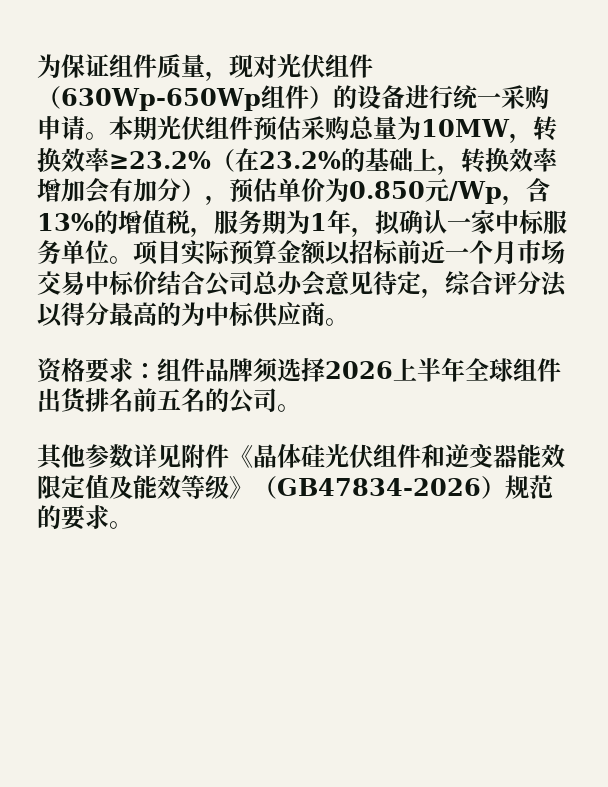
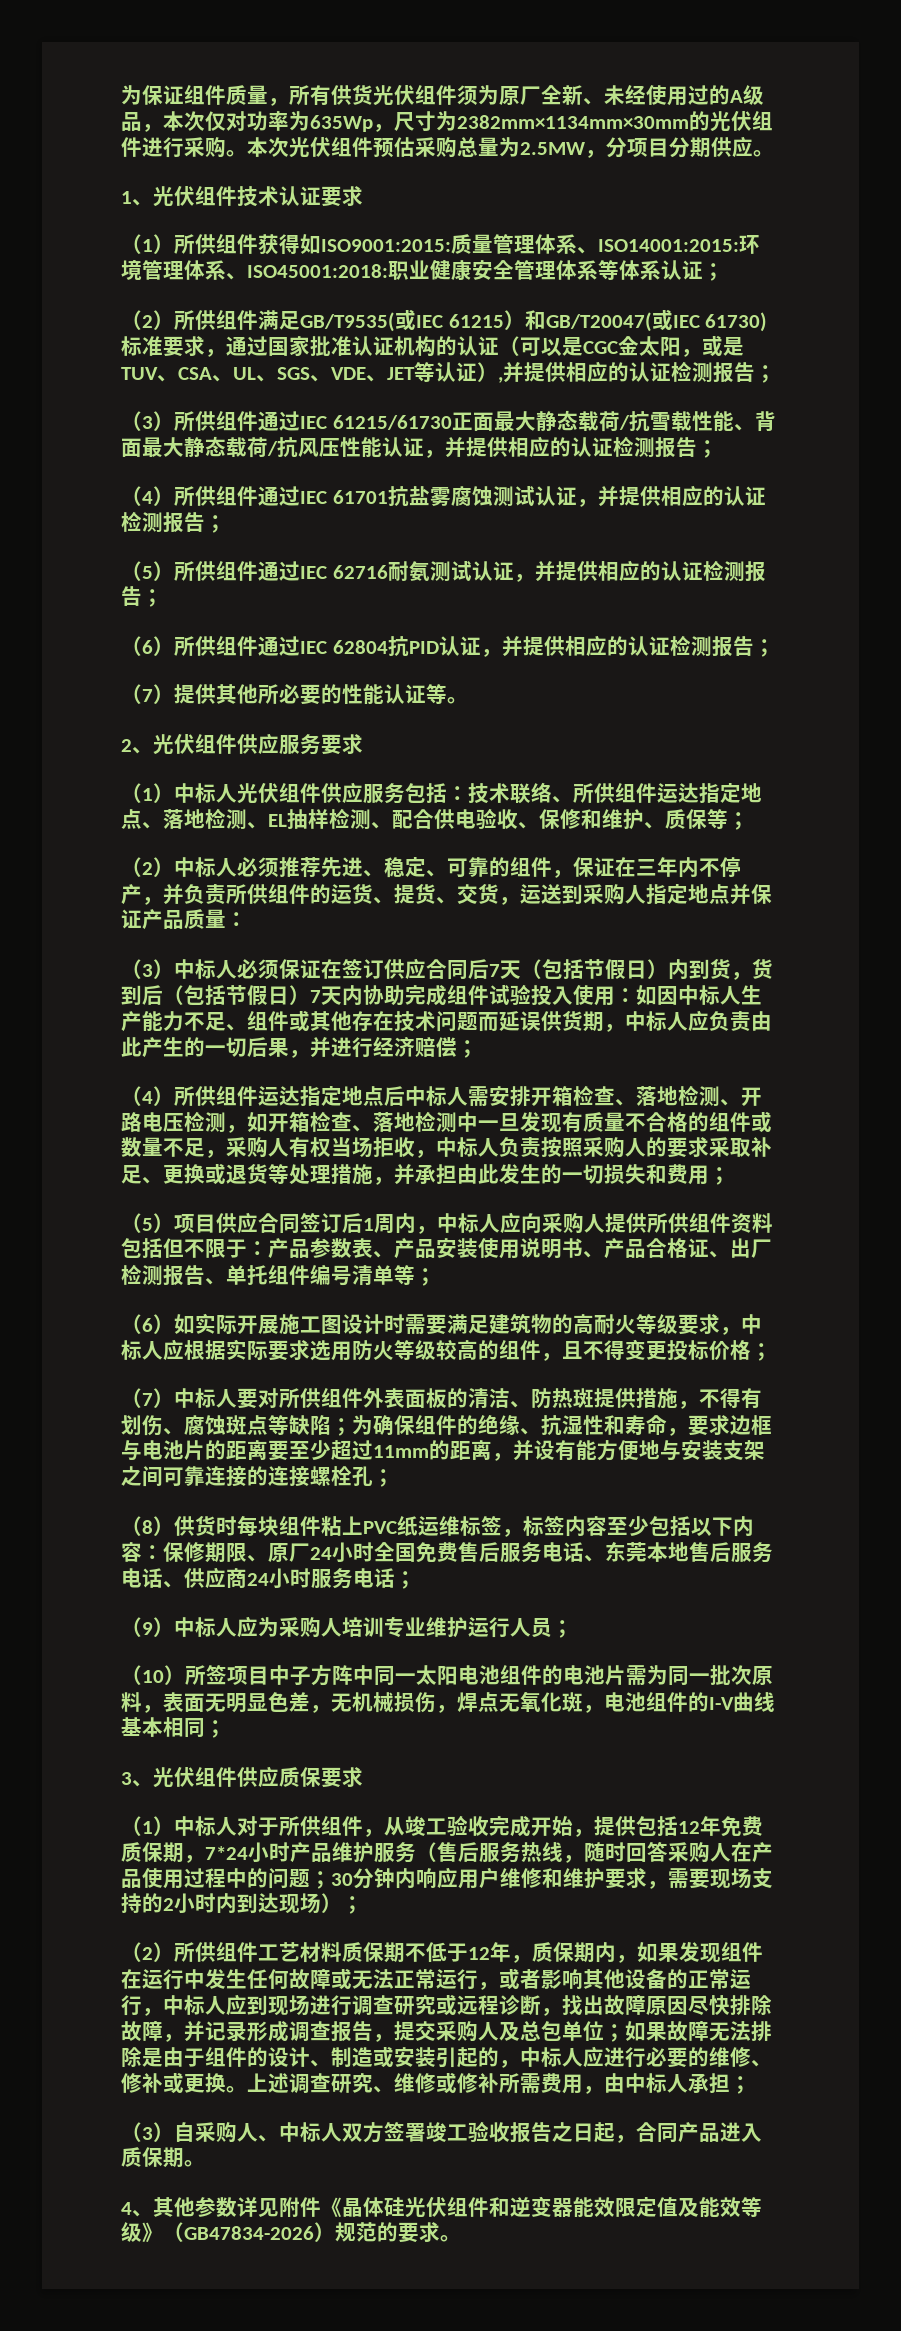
[229,54,373,78] [37,85,549,111] [37,116,157,140] 现对光伏组件（630Wp-650Wp组件）的设备进行统一采购申请。本期 -> [289,84,764,106] [121,110,773,132] [121,137,289,158] 所有供货光伏组件须为原厂全新、未经使用过的A级品，本次仅对功率为635Wp，尺寸为2382mm×1134mm×30mm的光伏组件进行采购。本次
[421,116,557,143] [37,147,558,175] [37,178,550,205] [37,209,567,237] [37,240,565,266] [37,271,567,298] [37,302,349,328] [37,357,561,384] [37,388,301,414] 10MW，转换效率≥23.2%（在23.2%的基础上，转换效率增加会有加分），预估单价为0.850元/Wp，含13%的增值税，服务期为1年，拟确认一家中标服务单位。项目实际预算金额以招标前近一个月市场交易中标价结合公司总办会意见待定，综合评分法以得分最高的为中标供应商。 // 资格要求：组件品牌须选择2026上半年全球组件出货排名前五名的公司。 // -> [520,136,774,158] [121,185,363,207] [121,234,760,255] [121,260,724,281] [121,309,768,332] [121,335,744,357] [121,361,776,383] [121,410,776,432] [121,436,718,458] [121,485,766,507] [121,511,226,533] [121,560,766,582] [121,586,163,607] [121,635,775,657] [121,684,468,705] [121,733,363,755] [121,782,762,804] [121,808,749,830] [121,857,741,878] [121,883,772,905] [121,909,247,930] [121,958,773,980] [121,984,762,1006] [121,1010,772,1032] [121,1036,478,1058] [121,1085,762,1106] [121,1111,772,1133] [121,1137,772,1158] [121,1163,730,1185] [121,1212,773,1234] [121,1238,772,1259] [121,1264,436,1286] [121,1313,762,1335] [121,1339,772,1361] [121,1388,762,1409] [121,1414,772,1436] [121,1440,765,1461] [121,1466,394,1487] [121,1515,754,1537] [121,1541,773,1563] [121,1567,416,1589] [121,1616,573,1638] [121,1665,773,1686] [121,1691,775,1713] [121,1717,226,1738] [121,1766,363,1788] [121,1815,763,1837] [121,1841,773,1863] [121,1867,773,1889] [121,1893,363,1914] [121,1942,763,1963] [121,1968,751,1990] [121,1994,772,2016] [121,2020,772,2042] [121,2046,772,2068] [121,2072,751,2094] [121,2121,762,2143] [121,2147,205,2168] [121,2202,153,2217] 2.5MW，分项目分期供应。 // 1、光伏组件技术认证要求 // （1）所供组件获得如ISO9001:2015:质量管理体系、ISO14001:2015:环境管理体系、ISO45001:2018:职业健康安全管理体系等体系认证； // （2）所供组件满足GB/T9535(或IEC 61215）和GB/T20047(或IEC 61730)标准要求，通过国家批准认证机构的认证（可以是CGC金太阳，或是TUV、CSA、UL、SGS、VDE、JET等认证）,并提供相应的认证检测报告； // （3）所供组件通过IEC 61215/61730正面最大静态载荷/抗雪载性能、背面最大静态载荷/抗风压性能认证，并提供相应的认证检测报告； // （4）所供组件通过IEC 61701抗盐雾腐蚀测试认证，并提供相应的认证检测报告； // （5）所供组件通过IEC 62716耐氨测试认证，并提供相应的认证检测报告； // （6）所供组件通过IEC 62804抗PID认证，并提供相应的认证检测报告； // （7）提供其他所必要的性能认证等。 // 2、光伏组件供应服务要求 // （1）中标人光伏组件供应服务包括：技术联络、所供组件运达指定地点、落地检测、EL抽样检测、配合供电验收、保修和维护、质保等； // （2）中标人必须推荐先进、稳定、可靠的组件，保证在三年内不停产，并负责所供组件的运货、提货、交货，运送到采购人指定地点并保证产品质量： // （3）中标人必须保证在签订供应合同后7天（包括节假日）内到货，货到后（包括节假日）7天内协助完成组件试验投入使用：如因中标人生产能力不足、组件或其他存在技术问题而延误供货期，中标人应负责由此产生的一切后果，并进行经济赔偿； // （4）所供组件运达指定地点后中标人需安排开箱检查、落地检测、开路电压检测，如开箱检查、落地检测中一旦发现有质量不合格的组件或数量不足，采购人有权当场拒收，中标人负责按照采购人的要求采取补足、更换或退货等处理措施，并承担由此发生的一切损失和费用； // （5）项目供应合同签订后1周内，中标人应向采购人提供所供组件资料包括但不限于：产品参数表、产品安装使用说明书、产品合格证、出厂检测报告、单托组件编号清单等； // （6）如实际开展施工图设计时需要满足建筑物的高耐火等级要求，中标人应根据实际要求选用防火等级较高的组件，且不得变更投标价格； // （7）中标人要对所供组件外表面板的清洁、防热斑提供措施，不得有划伤、腐蚀斑点等缺陷；为确保组件的绝缘、抗湿性和寿命，要求边框与电池片的距离要至少超过11mm的距离，并设有能方便地与安装支架之间可靠连接的连接螺栓孔； // （8）供货时每块组件粘上PVC纸运维标签，标签内容至少包括以下内容：保修期限、原厂24小时全国免费售后服务电话、东莞本地售后服务电话、供应商24小时服务电话； // （9）中标人应为采购人培训专业维护运行人员； // （10）所签项目中子方阵中同一太阳电池组件的电池片需为同一批次原料，表面无明显色差，无机械损伤，焊点无氧化斑，电池组件的I-V曲线基本相同； // 3、光伏组件供应质保要求 // （1）中标人对于所供组件，从竣工验收完成开始，提供包括12年免费质保期，7*24小时产品维护服务（售后服务热线，随时回答采购人在产品使用过程中的问题；30分钟内响应用户维修和维护要求，需要现场支持的2小时内到达现场）； // （2）所供组件工艺材料质保期不低于12年，质保期内，如果发现组件在运行中发生任何故障或无法正常运行，或者影响其他设备的正常运行，中标人应到现场进行调查研究或远程诊断，找出故障原因尽快排除故障，并记录形成调查报告，提交采购人及总包单位；如果故障无法排除是由于组件的设计、制造或安装引起的，中标人应进行必要的维修、修补或更换。上述调查研究、维修或修补所需费用，由中标人承担； // （3）自采购人、中标人双方签署竣工验收报告之日起，合同产品进入质保期。 // 4、

